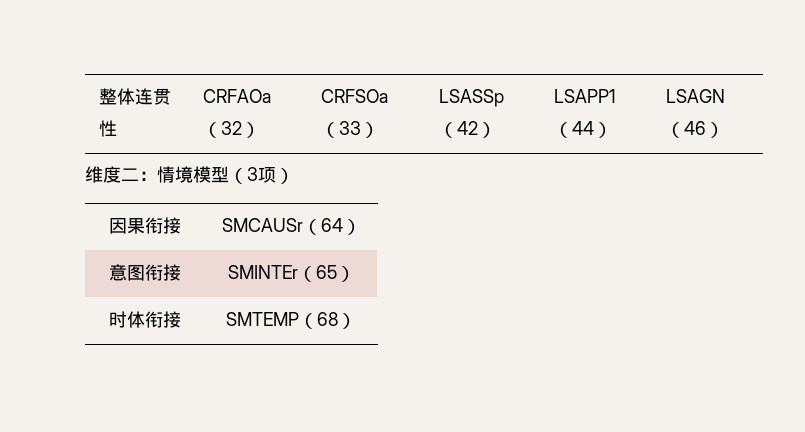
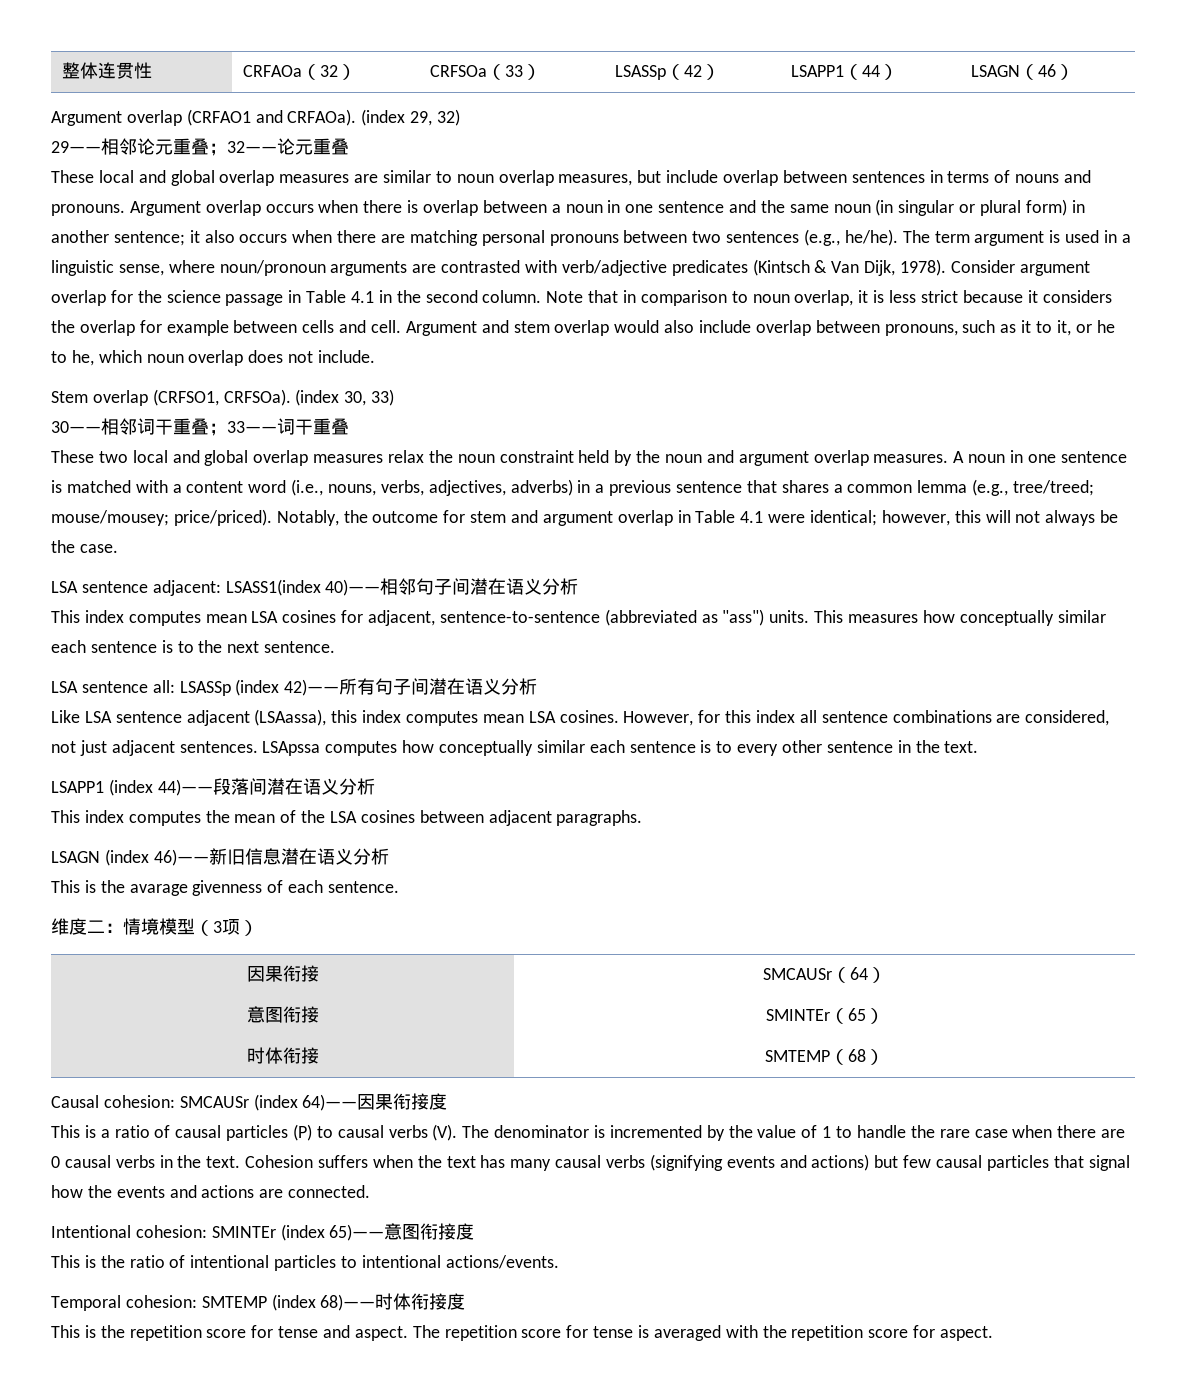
(724, 130) none -> [51,109,461,126] [51,138,349,156] [51,170,1092,186] [51,199,1085,216] [51,229,1131,246] [51,259,1090,276] [51,290,1112,306] [51,320,1115,336] [51,350,376,366] [51,389,395,406] [51,418,349,436] [51,450,1127,466] [51,479,1095,496] [51,509,1119,526] [51,540,118,553] [51,578,579,596] [51,609,1106,626] [51,640,336,653] [51,678,538,696] [51,709,1110,726] [51,740,979,756] [51,778,375,796] [51,810,643,826] [51,848,389,866] [51,880,400,896] // Argument overlap (CRFAO1 and CRFAOa). (index 29, 32) // 29——相邻论元重叠；32——论元重叠 // These local and global overlap measures are similar to noun overlap measures, but include overlap between sentences in terms of nouns and pronouns. Argument overlap occurs when there is overlap between a noun in one sentence and the same noun (in singular or plural form) in another sentence; it also occurs when there are matching personal pronouns between two sentences (e.g., he/he). The term argument is used in a linguistic sense, where noun/pronoun arguments are contrasted with verb/adjective predicates (Kintsch & Van Dijk, 1978). Consider argument overlap for the science passage in Table 4.1 in the second column. Note that in comparison to noun overlap, it is less strict because it considers the overlap for example between cells and cell. Argument and stem overlap would also include overlap between pronouns, such as it to it, or he to he, which noun overlap does not include. // Stem overlap (CRFSO1, CRFSOa). (index 30, 33) // 30——相邻词干重叠；33——词干重叠 // These two local and global overlap measures relax the noun constraint held by the noun and argument overlap measures. A noun in one sentence is matched with a content word (i.e., nouns, verbs, adjectives, adverbs) in a previous sentence that shares a common lemma (e.g., tree/treed; mouse/mousey; price/priced). Notably, the outcome for stem and argument overlap in Table 4.1 were identical; however, this will not always be the case. // LSA sentence adjacent: LSASS1(index 40)——相邻句子间潜在语义分析 // This index computes mean LSA cosines for adjacent, sentence-to-sentence (abbreviated as "ass") units. This measures how conceptually similar each sentence is to the next sentence. // LSA sentence all: LSASSp (index 42)——所有句子间潜在语义分析 // Like LSA sentence adjacent (LSAassa), this index computes mean LSA cosines. However, for this index all sentence combinations are considered, not just adjacent sentences. LSApssa computes how conceptually similar each sentence is to every other sentence in the text. // LSAPP1 (index 44)——段落间潜在语义分析 // This index computes the mean of the LSA cosines between adjacent paragraphs. // LSAGN (index 46)——新旧信息潜在语义分析 // This is the avarage givenness of each sentence.
(356, 321) none -> [51,1093,448,1111] [51,1124,1126,1141] [51,1154,1130,1171] [51,1185,371,1198] [51,1223,475,1241] [51,1255,559,1271] [51,1293,466,1311] [51,1325,994,1341] // Causal cohesion: SMCAUSr (index 64)——因果衔接度 // This is a ratio of causal particles (P) to causal verbs (V). The denominator is incremented by the value of 1 to handle the rare case when there are 0 causal verbs in the text. Cohesion suffers when the text has many causal verbs (signifying events and actions) but few causal particles that signal how the events and actions are connected. // Intentional cohesion: SMINTEr (index 65)——意图衔接度 // This is the ratio of intentional particles to intentional actions/events. // Temporal cohesion: SMTEMP (index 68)——时体衔接度 // This is the repetition score for tense and aspect. The repetition score for tense is averaged with the repetition score for aspect.

